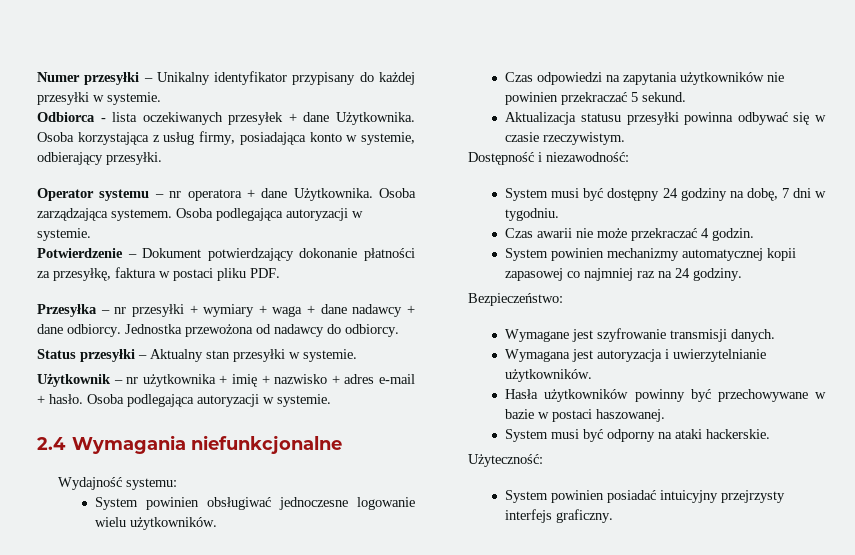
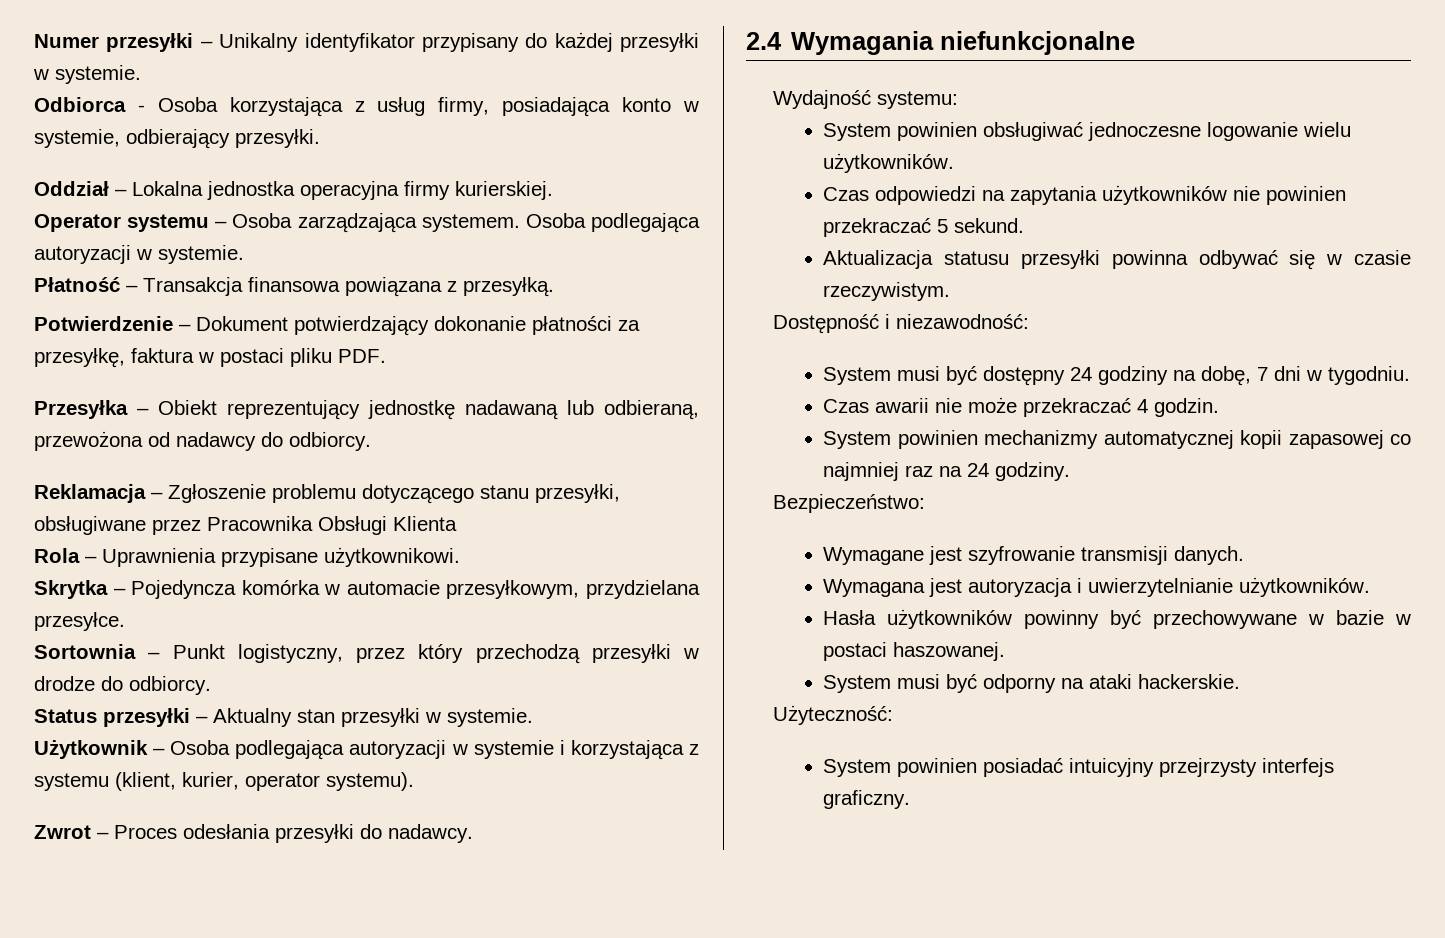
[112,112,415,125] lista oczekiwanych przesyłek + dane Użytkownika. -> (145, 108) none
[37,188,373,201] Operator systemu – nr operatora + dane Użytkownika. -> [34,181,553,200] [34,214,228,232] Oddział – Lokalna jednostka operacyjna firmy kurierskiej. // Operator systemu –
(91, 234) none -> [34,277,554,297] // Płatność – Transakcja finansowa powiązana z przesyłką.
[114,304,415,317] [37,324,182,337] nr przesyłki + wymiary + waga + dane nadawcy + dane odbiorcy. Jednostka -> [158,400,699,420] Obiekt reprezentujący jednostkę nadawaną lub odbieraną,
(399, 330) none -> [34,484,620,504] [34,516,457,535] [34,547,460,567] [34,580,700,599] [34,612,125,631] [34,644,699,664] [34,676,211,695] // Reklamacja – Zgłoszenie problemu dotyczącego stanu przesyłki, obsługiwane przez Pracownika Obsługi Klienta // Rola – Uprawnienia przypisane użytkownikowi. // Skrytka – Pojedyncza komórka w automacie przesyłkowym, przydzielana przesyłce. // Sortownia – Punkt logistyczny, przez który przechodzą przesyłki w drodze do odbiorcy.
[126,374,415,387] [37,394,331,407] nr użytkownika + imię + nazwisko + adres e-mail + hasło. Osoba podlegająca autoryzacji w systemie. -> [170,740,699,760] [34,772,414,791] [34,824,473,843] Osoba podlegająca autoryzacji w systemie i korzystająca z systemu (klient, kurier, operator systemu). // Zwrot – Proces odesłania przesyłki do nadawcy.

